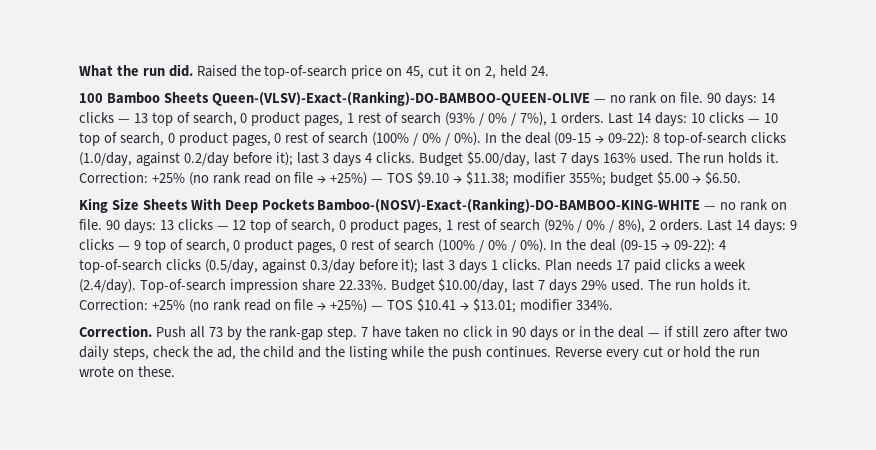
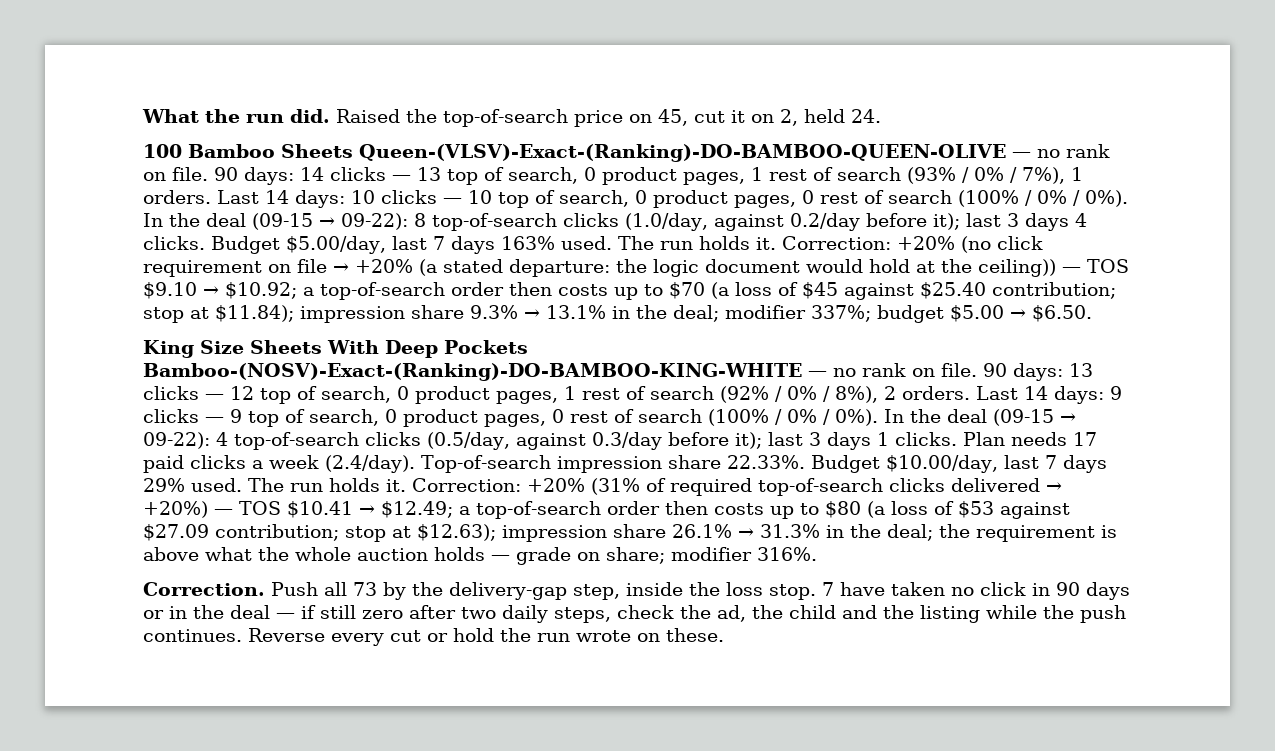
[151,171,606,186] +25% (no rank read on file → +25%) — TOS $9.10 → $11.38; modifier 355%; -> [896,236,1043,253] [143,259,1129,277] [143,282,1116,300] [143,305,871,323] +20% (no click requirement on file → +20% (a stated departure: the logic document would hold at the ceiling)) — TOS $9.10 → $10.92; a top-of-search order then costs up to $70 (a loss of $45 against $25.40 contribution; stop at $11.84); impression share 9.3% → 13.1% in the deal; modifier 337%;
[151,298,613,313] +25% (no rank read on file → +25%) — TOS $10.41 → $13.01; modifier 334%. -> [527,478,1062,496] [143,501,1070,519] [143,524,1117,542] [143,547,817,565] +20% (31% of required top-of-search clicks delivered → +20%) — TOS $10.41 → $12.49; a top-of-search order then costs up to $80 (a loss of $53 against $27.09 contribution; stop at $12.63); impression share 26.1% → 31.3% in the deal; the requirement is above what the whole auction holds — grade on share; modifier 316%.
[269,326,358,340] rank-gap step. -> [449,582,816,600] delivery-gap step, inside the loss stop.

